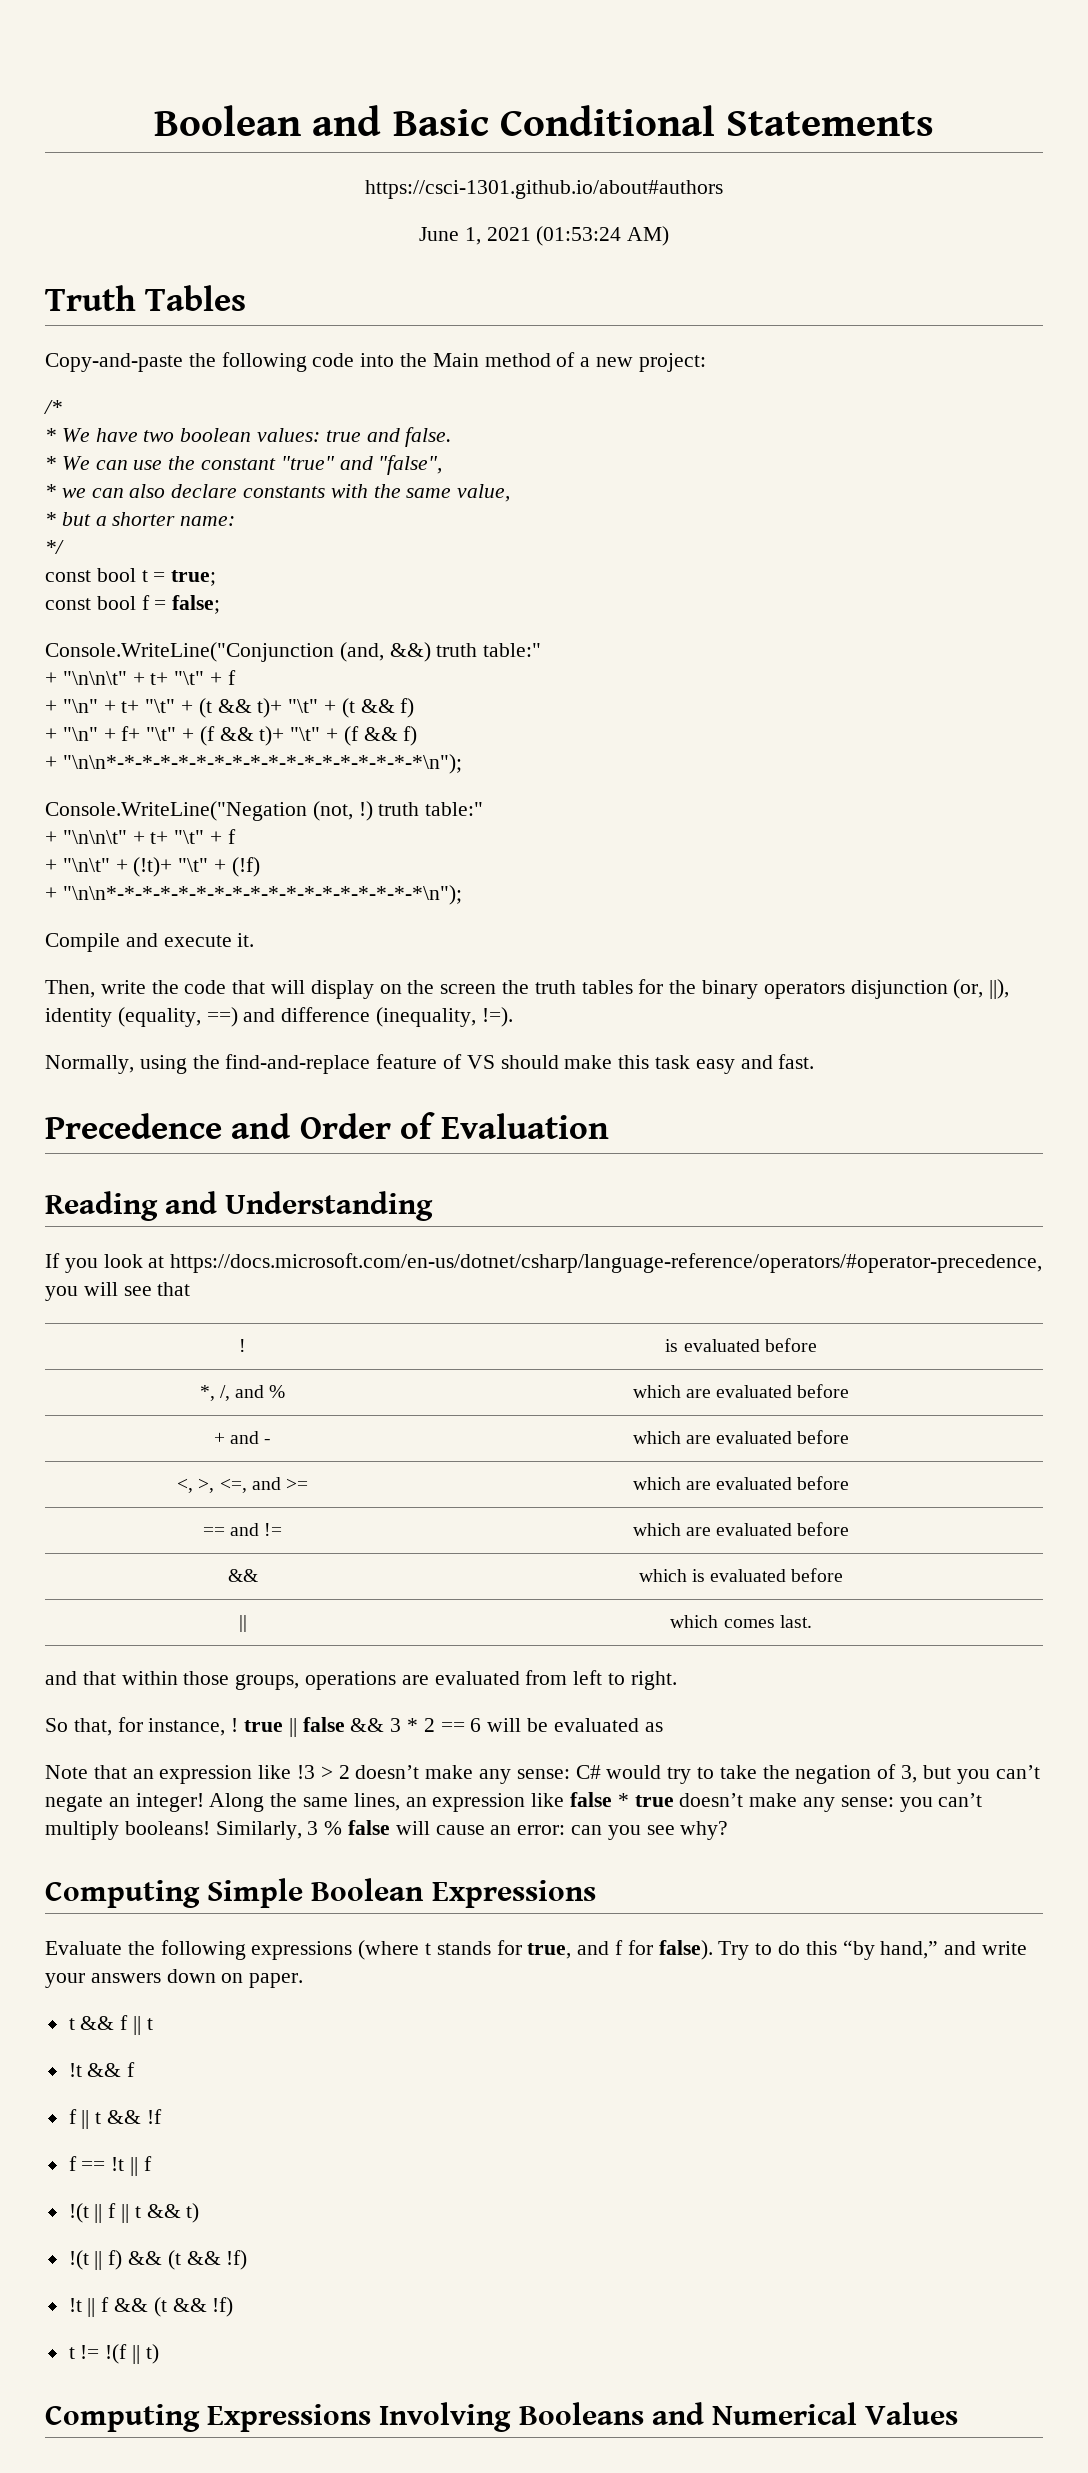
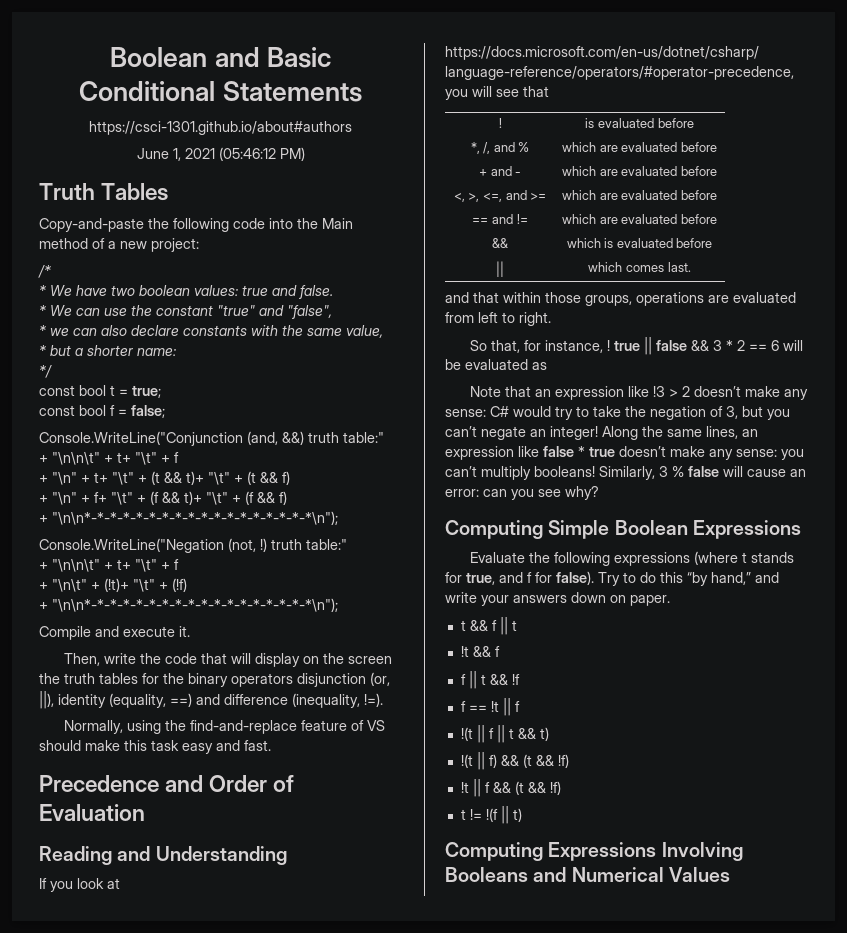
[536,226,670,246] (01:53:24 AM) -> [218,147,305,161] (05:46:12 PM)

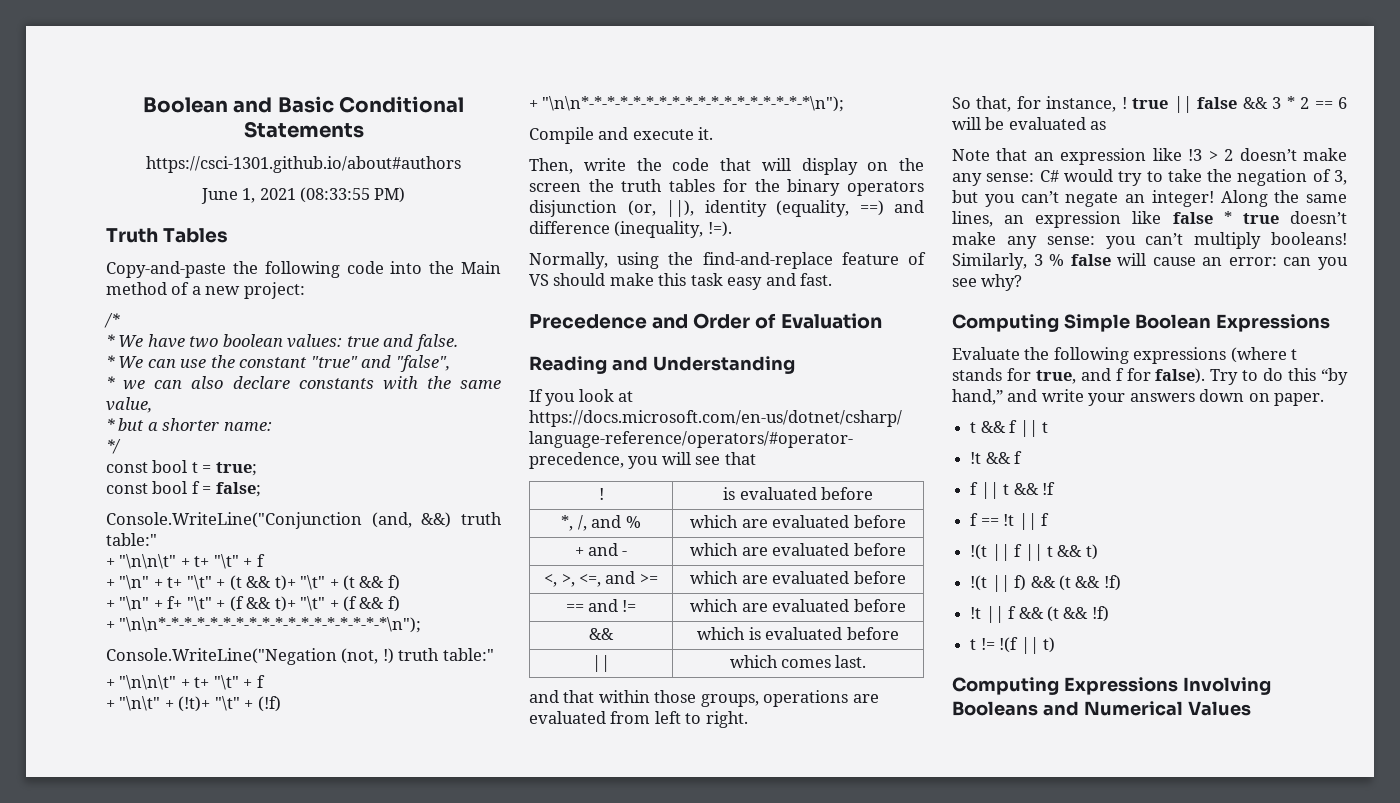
[218,147,276,161] (05:46:12 -> [299,187,370,203] (08:33:55

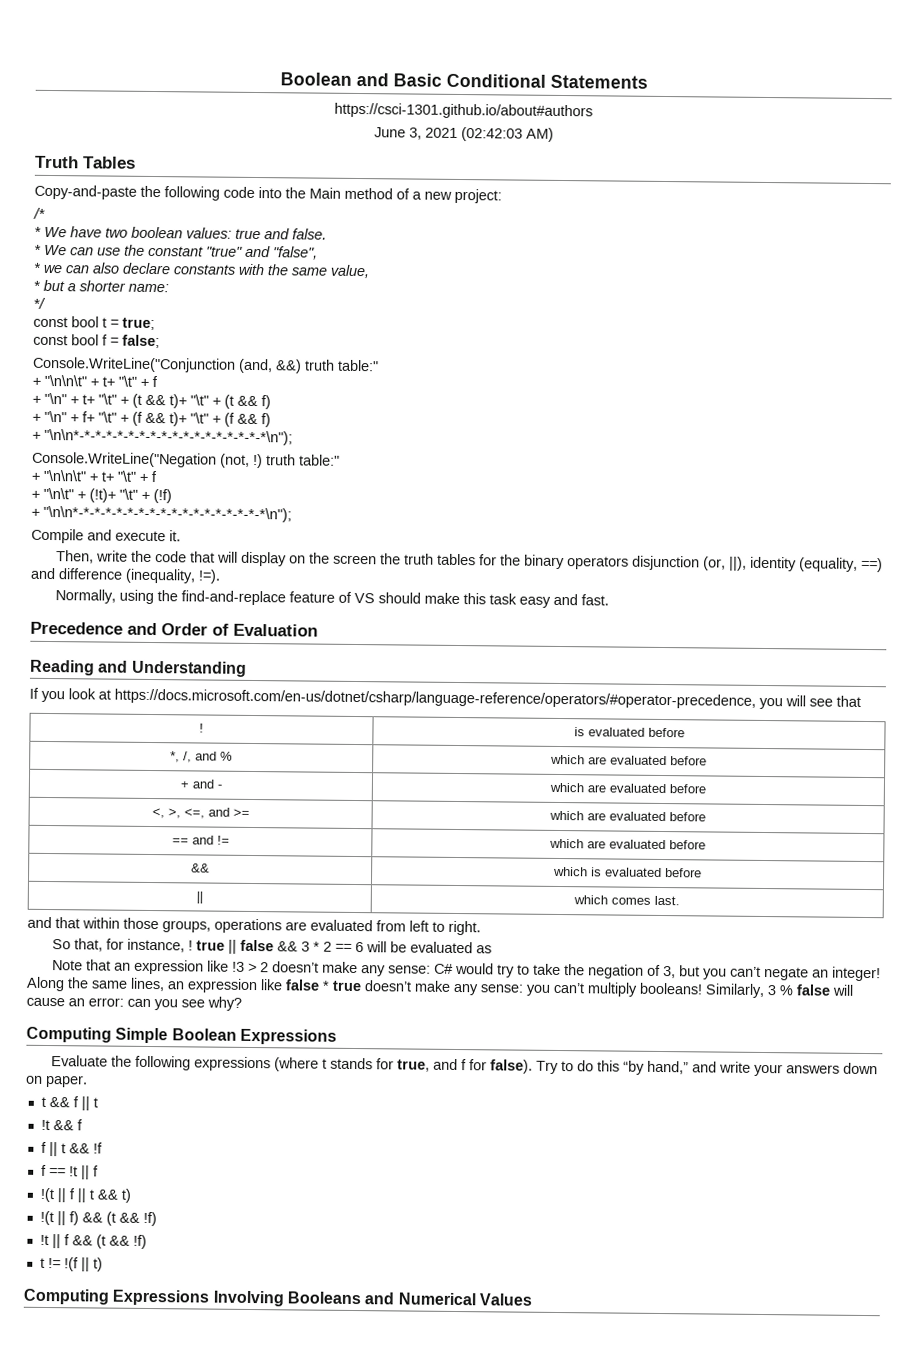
[242,187,406,203] 1, 2021 (08:33:55 PM) -> [408,126,554,142] 3, 2021 (02:42:03 AM)

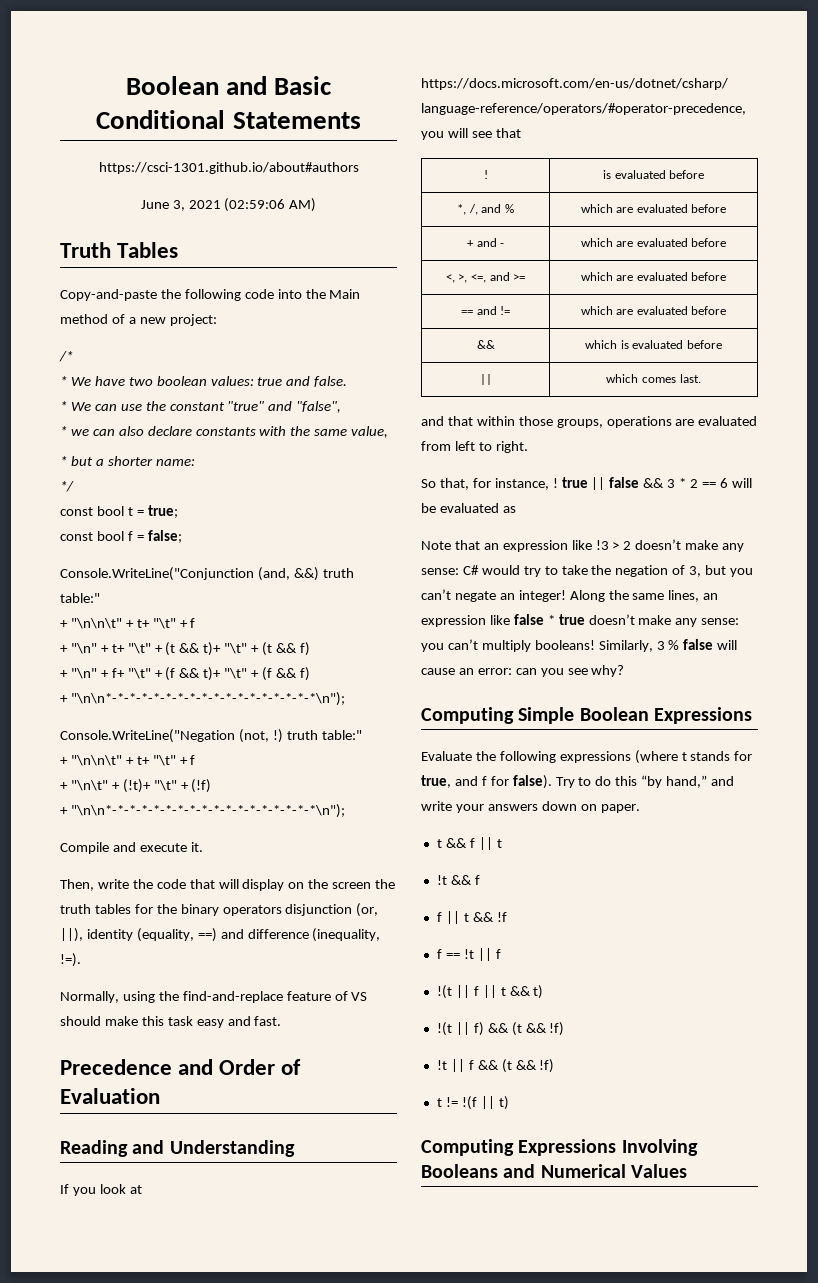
[460,126,523,142] (02:42:03 -> [224,198,286,212] (02:59:06

